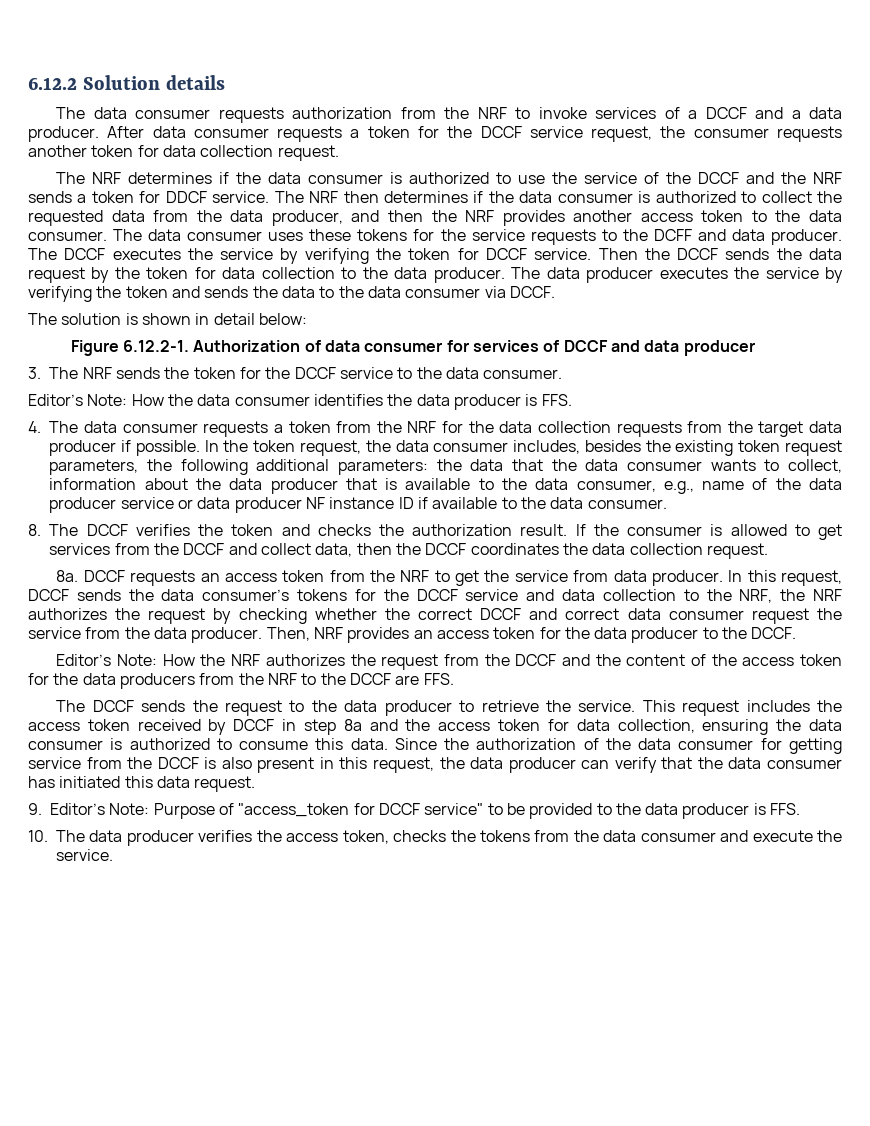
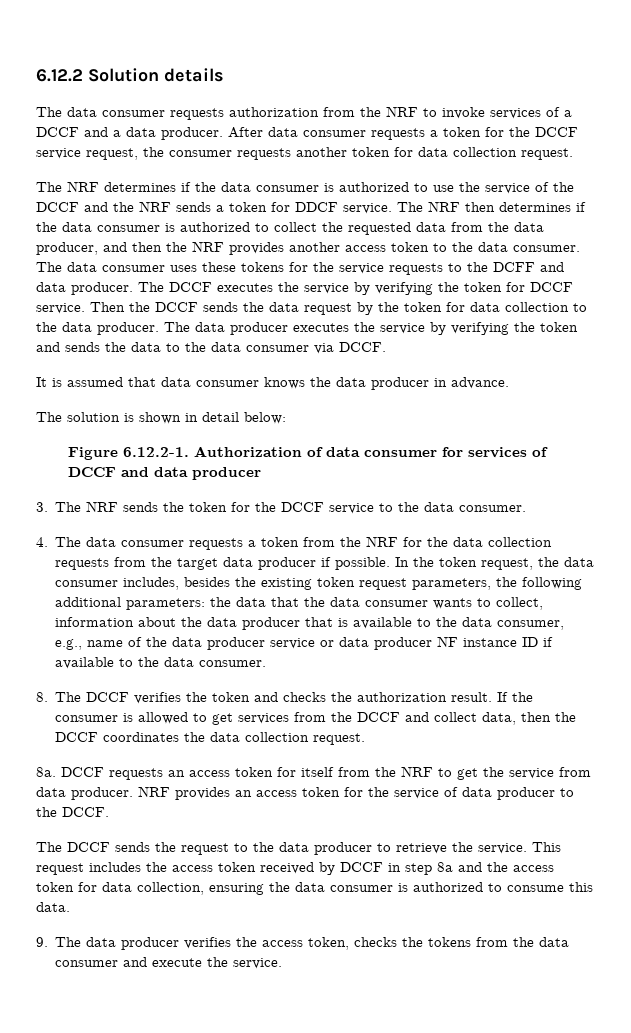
(555, 292) none -> [36,377,509,390] // It is assumed that data consumer knows the data producer in advance.
[28,394,572,410] // Editor’s Note: How the data consumer identifies the data producer is FFS. -> (527, 508) none
(325, 576) none -> [277,767,334,777] for itself
[728,570,843,586] [28,589,843,603] [28,608,842,624] [28,627,310,643] In this request, DCCF sends the data consumer’s tokens for the DCCF service and data collection to the NRF, the NRF authorizes the request by checking whether the correct DCCF and correct data consumer request the service from the data producer. Then, -> (133, 793) none
(590, 633) none -> [394,787,458,799] service of
[56,654,843,670] [28,673,454,689] // Editor’s Note: How the NRF authorizes the request from the DCCF and the content of the access token for the data producers from the NRF to the DCCF are FFS. -> (109, 812) none
[394,738,842,754] [28,757,842,773] [28,776,256,792] [28,803,801,819] [28,830,48,842] Since the authorization of the data consumer for getting service from the DCCF is also present in this request, the data producer can verify that the data consumer has initiated this data request. // 9. Editor’s Note: Purpose of "access_token for DCCF service" to be provided to the data producer is FFS. // 10. -> [36,937,48,947] // 9.

